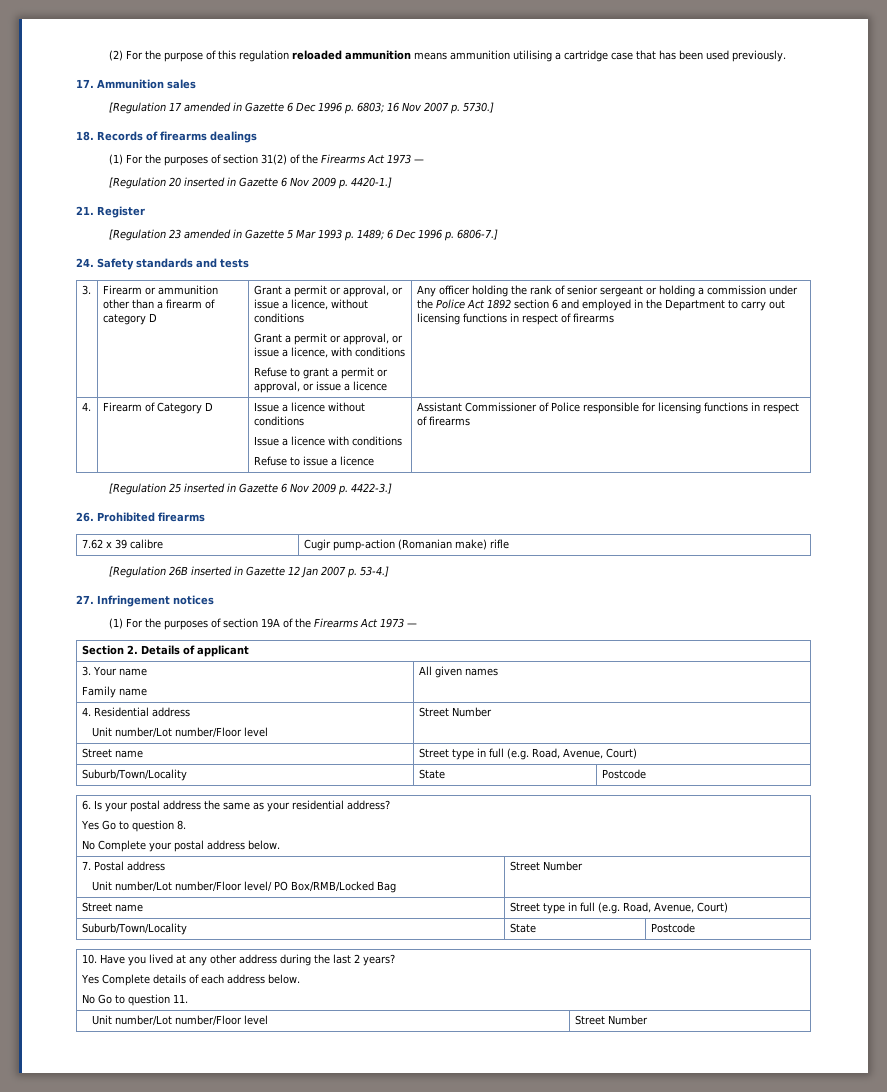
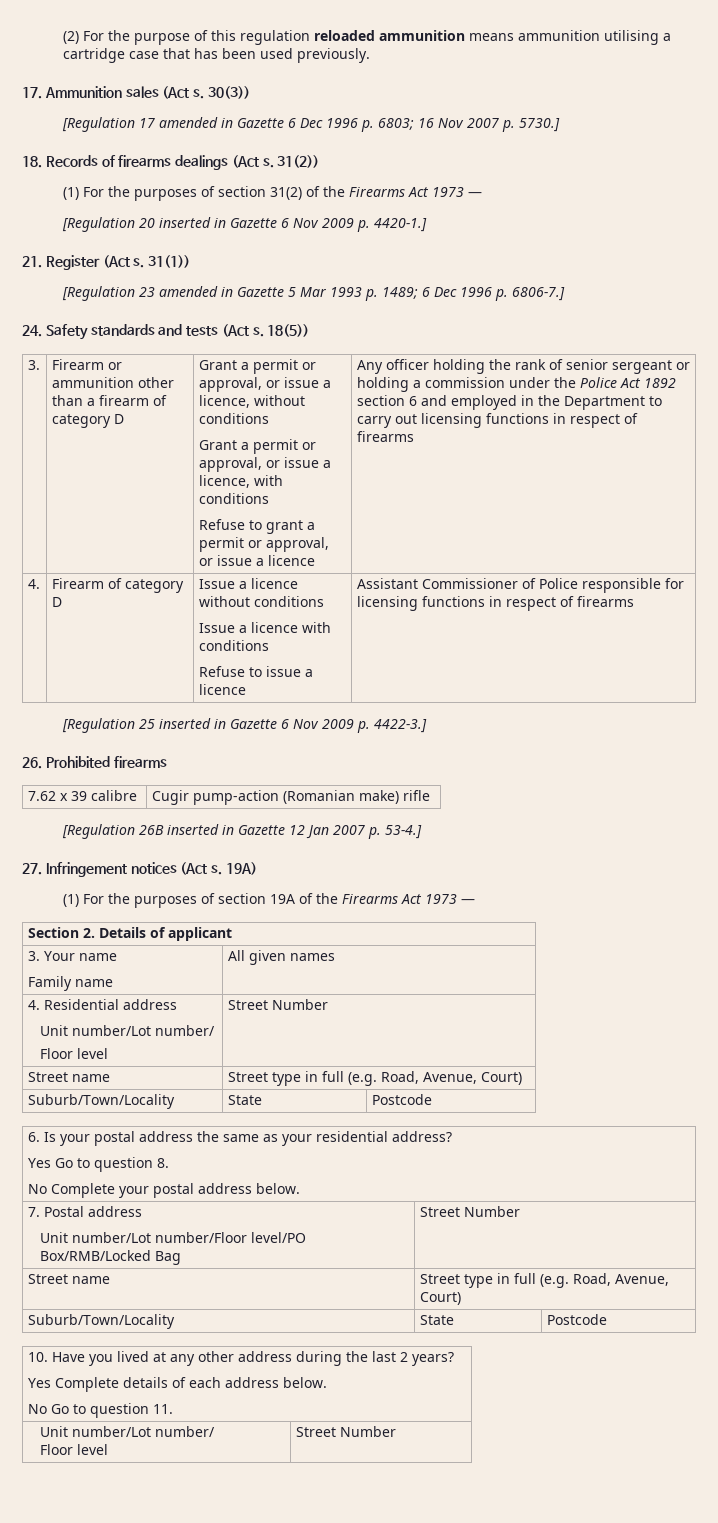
(196, 84) none -> [162,86,250,99] (Act s. 30(3))
(257, 137) none -> [231,155,320,168] (Act s. 31(2))
(145, 212) none -> [102,255,191,268] (Act s. 31(1))
(249, 263) none -> [221,324,310,337] (Act s. 18(5))
[156,402,202,414] Category -> [124,579,184,593] category
(214, 600) none -> [180,862,257,875] (Act s. 19A)
[174,727,242,738] number/Floor -> [155,1025,216,1036] [40,1048,74,1059] number/ // Floor
[243,881,288,892] level/ PO -> [251,1232,307,1243] level/PO
[174,1015,242,1026] number/Floor -> [155,1426,216,1437] [40,1444,74,1455] number/ // Floor

